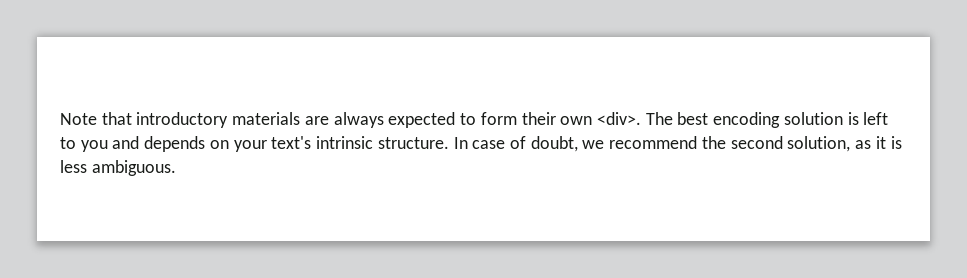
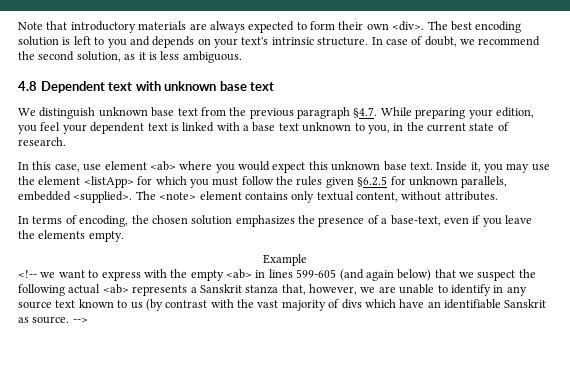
(176, 168) none -> [18,81,275,93] [18,107,534,119] [18,122,509,134] [18,137,66,146] [18,161,550,173] [18,176,508,188] [18,191,498,203] [18,215,532,227] [18,230,124,242] [263,254,307,266] [18,269,536,281] [18,284,527,296] [18,299,547,311] [18,316,88,324] // 4.8 Dependent text with unknown base text // We distinguish unknown base text from the previous paragraph §4.7. While preparing your edition, you feel your dependent text is linked with a base text unknown to you, in the current state of research. // In this case, use element <ab> where you would expect this unknown base text. Inside it, you may use the element <listApp> for which you must follow the rules given §6.2.5 for unknown parallels, embedded <supplied>. The <note> element contains only textual content, without attributes. // In terms of encoding, the chosen solution emphasizes the presence of a base-text, even if you leave the elements empty. // Example // <!-- we want to express with the empty <ab> in lines 599-605 (and again below) that we suspect the following actual <ab> represents a Sanskrit stanza that, however, we are unable to identify in any source text known to us (by contrast with the vast majority of divs which have an identifiable Sanskrit as source. -->

